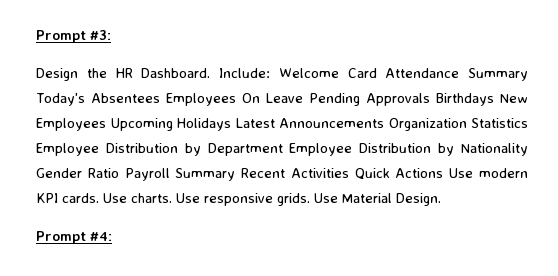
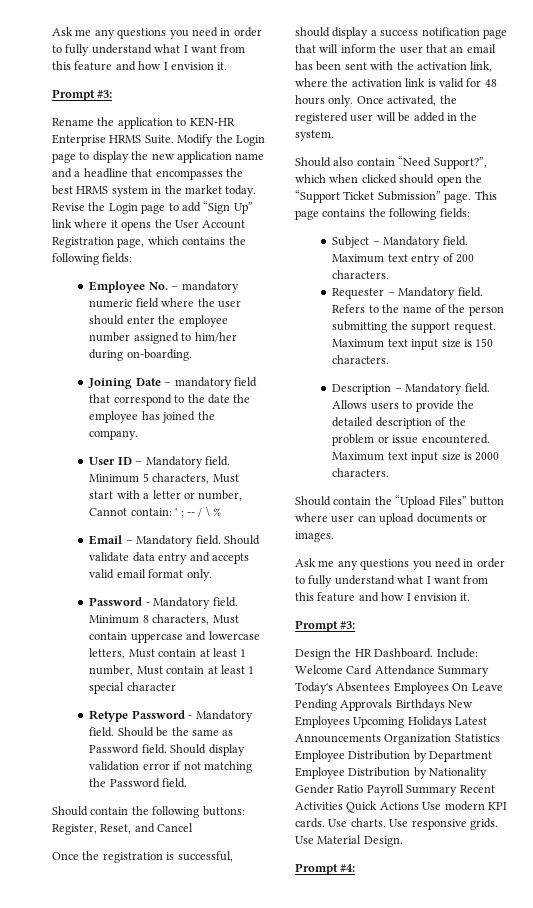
(36, 36) none -> [52,27,262,39] [52,44,246,56] [52,61,228,71] [52,89,113,101] [52,117,235,129] [52,134,265,146] [52,151,265,163] [52,168,243,180] [52,185,257,197] [52,201,253,214] [52,219,246,231] [52,236,246,248] [52,253,133,265] [89,281,239,293] [89,298,241,308] [89,315,228,327] [89,332,237,344] [89,349,192,361] [88,377,257,389] [89,394,251,406] [89,411,215,423] [89,430,139,440] [89,456,230,468] [89,473,239,484] [89,490,243,501] [89,506,221,518] [89,535,260,547] [89,552,249,564] [89,569,212,581] [89,597,238,609] [89,614,239,625] [89,631,260,643] [89,648,247,659] [89,665,255,676] [89,682,176,694] [89,710,253,722] [89,727,234,737] [89,744,245,756] [89,761,252,773] [89,778,188,788] [52,806,245,818] [52,823,194,835] [52,851,233,863] [295,27,507,39] [295,44,496,54] [295,61,493,72] [295,78,497,88] [295,95,457,107] [295,112,478,124] [295,130,334,141] [295,156,487,169] [295,174,482,186] [295,190,497,203] [295,208,470,220] [332,236,468,248] [332,253,474,265] [332,270,390,279] [332,287,483,299] [332,304,504,316] [332,321,496,333] [332,338,494,350] [332,355,390,364] [332,383,490,395] [332,400,474,412] [332,417,466,429] [332,434,490,446] [332,452,500,463] [332,468,390,477] [295,495,504,508] [295,513,487,525] [295,531,334,542] [295,558,505,570] [295,575,489,587] [295,592,471,602] Ask me any questions you need in order to fully understand what I want from this feature and how I envision it. // Prompt #3: // Rename the application to KEN-HR Enterprise HRMS Suite. Modify the Login page to display the new application name and a headline that encompasses the best HRMS system in the market today. Revise the Login page to add “Sign Up” link where it opens the User Account Registration page, which contains the following fields: // Employee No. – mandatory numeric field where the user should enter the employee number assigned to him/her during on-boarding. // Joining Date – mandatory field that correspond to the date the employee has joined the company. // User ID – Mandatory field. Minimum 5 characters, Must start with a letter or number, Cannot contain: ' ; -- / \ % // Email – Mandatory field. Should validate data entry and accepts valid email format only. // Password - Mandatory field. Minimum 8 characters, Must contain uppercase and lowercase letters, Must contain at least 1 number, Must contain at least 1 special character // Retype Password - Mandatory field. Should be the same as Password field. Should display validation error if not matching the Password field. // Should contain the following buttons: Register, Reset, and Cancel // Once the registration is successful, should display a success notification page that will inform the user that an email has been sent with the activation link, where the activation link is valid for 48 hours only. Once activated, the registered user will be added in the system. // Should also contain “Need Support?”, which when clicked should open the “Support Ticket Submission” page. This page contains the following fields: // Subject – Mandatory field. Maximum text entry of 200 characters. // Requester – Mandatory field. Refers to the name of the person submitting the support request. Maximum text input size is 150 characters. // Description – Mandatory field. Allows users to provide the detailed description of the problem or issue encountered. Maximum text input size is 2000 characters. // Should contain the “Upload Files” button where user can upload documents or images. // Ask me any questions you need in order to fully understand what I want from this feature and how I envision it. //

